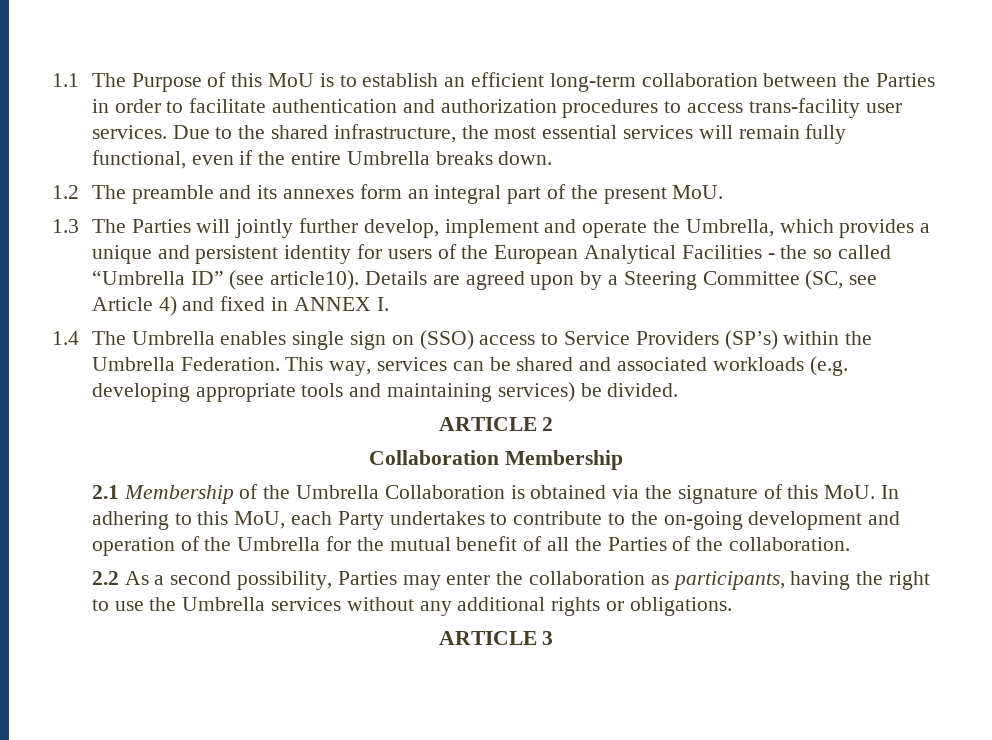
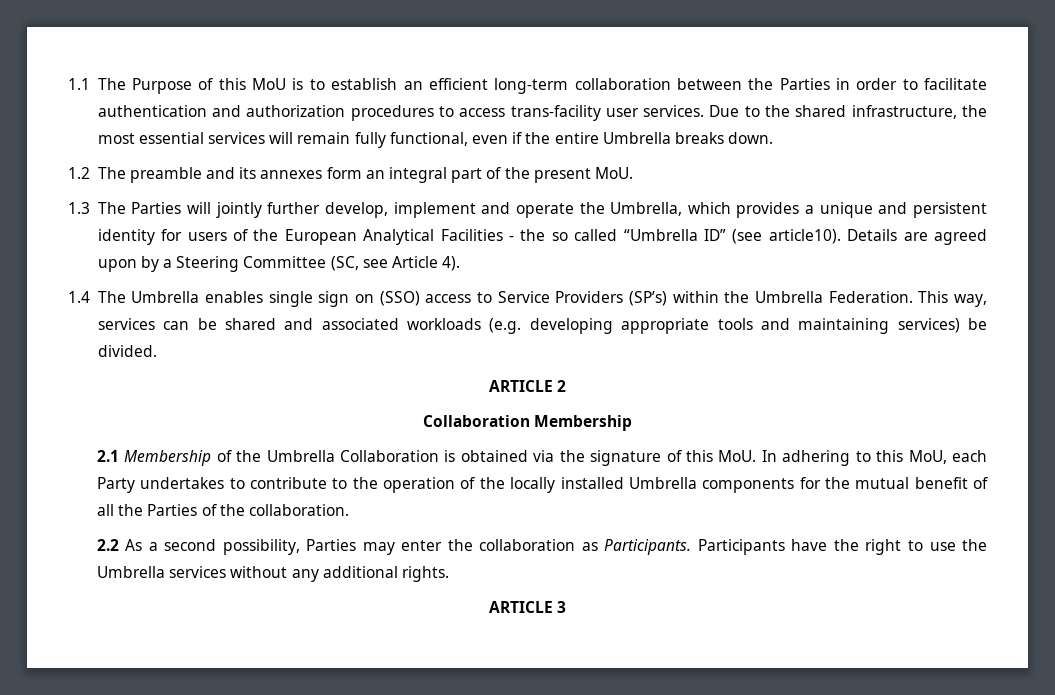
[158,296,389,316] 4) and fixed in ANNEX I. -> [442,256,461,271] 4).
[663,511,901,530] [91,536,321,556] on-going development and operation of the Umbrella -> [383,477,795,493] operation of the locally installed Umbrella components
[672,571,851,590] participants, having -> [604,539,828,555] Participants. Participants have
[551,597,732,616] rights or obligations. -> [401,566,449,582] rights.

